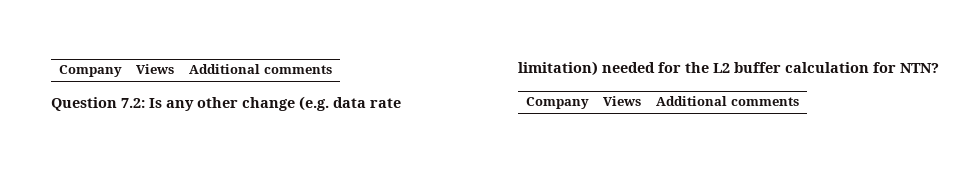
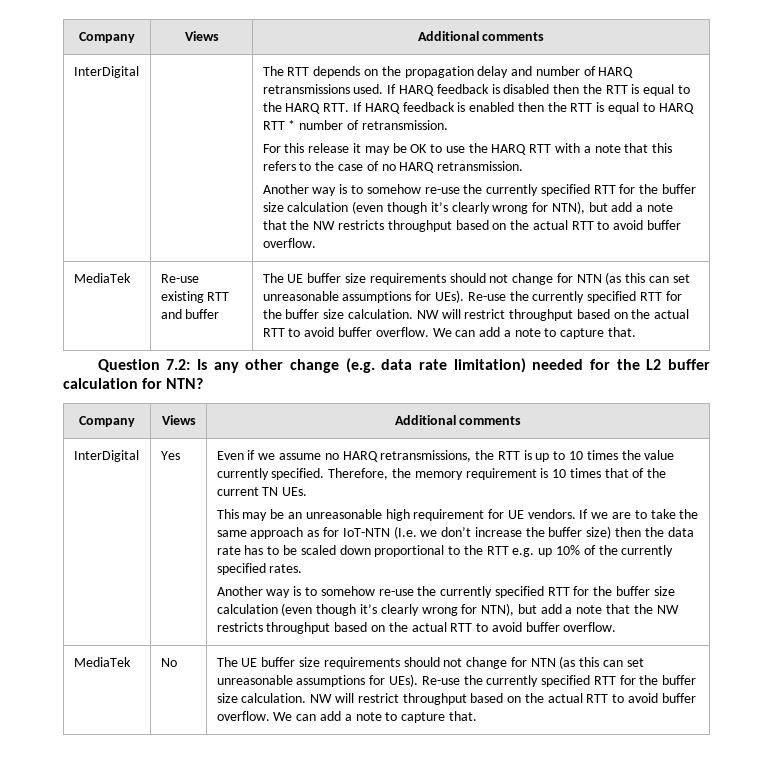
[58,65,122,77] [136,64,174,74] [189,64,332,74] Company | Views | Additional comments -> [79,32,135,43] [184,31,219,41] [417,31,545,41] [73,66,139,78] [262,66,634,78] [262,84,691,96] [262,102,694,114] [262,120,448,130] [262,143,673,155] [262,161,524,173] [262,184,697,196] [262,201,674,214] [262,220,682,232] [262,238,316,248] [73,273,131,283] [160,274,199,283] [160,291,230,303] [160,309,220,319] [262,272,690,285] [262,290,682,303] [262,309,690,321] [262,327,637,339] Company | Views | Additional comments // InterDigital | | The RTT depends on the propagation delay and number of HARQ retransmissions used. If HARQ feedback is disabled then the RTT is equal to the HARQ RTT. If HARQ feedback is enabled then the RTT is equal to HARQ RTT * number of retransmission. // For this release it may be OK to use the HARQ RTT with a note that this refers to the case of no HARQ retransmission. // Another way is to somehow re-use the currently specified RTT for the buffer size calculation (even though it’s clearly wrong for NTN), but add a note that the NW restricts throughput based on the actual RTT to avoid buffer overflow. // MediaTek | Re-use existing RTT and buffer | The UE buffer size requirements should not change for NTN (as this can set unreasonable assumptions for UEs). Re-use the currently specified RTT for the buffer size calculation. NW will restrict throughput based on the actual RTT to avoid buffer overflow. We can add a note to capture that.
(799, 101) none -> [73,450,139,462] [160,451,180,460] [216,450,675,462] [216,468,667,480] [216,487,308,496] [216,509,699,521] [216,526,694,539] [216,545,674,557] [216,563,303,575] [216,586,675,598] [216,603,679,616] [216,622,617,634] [73,657,131,667] [160,658,177,667] [216,656,644,669] [216,674,697,687] [216,693,696,705] [216,711,477,723] // InterDigital | Yes | Even if we assume no HARQ retransmissions, the RTT is up to 10 times the value currently specified. Therefore, the memory requirement is 10 times that of the current TN UEs. // This may be an unreasonable high requirement for UE vendors. If we are to take the same approach as for IoT-NTN (I.e. we don’t increase the buffer size) then the data rate has to be scaled down proportional to the RTT e.g. up 10% of the currently specified rates. // Another way is to somehow re-use the currently specified RTT for the buffer size calculation (even though it’s clearly wrong for NTN), but add a note that the NW restricts throughput based on the actual RTT to avoid buffer overflow. // MediaTek | No | The UE buffer size requirements should not change for NTN (as this can set unreasonable assumptions for UEs). Re-use the currently specified RTT for the buffer size calculation. NW will restrict throughput based on the actual RTT to avoid buffer overflow. We can add a note to capture that.

